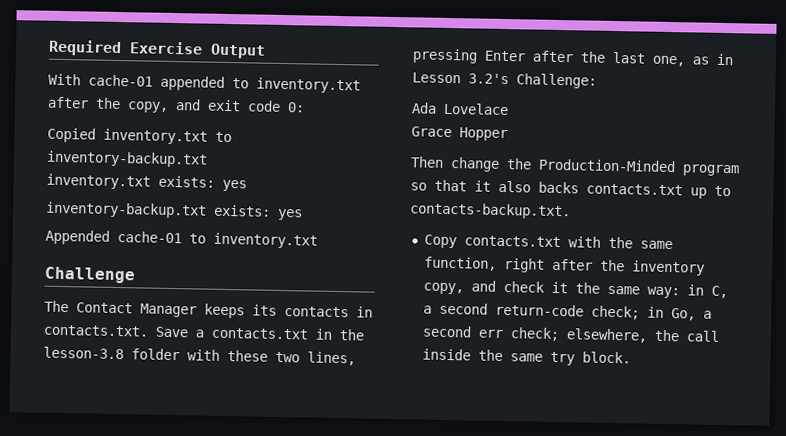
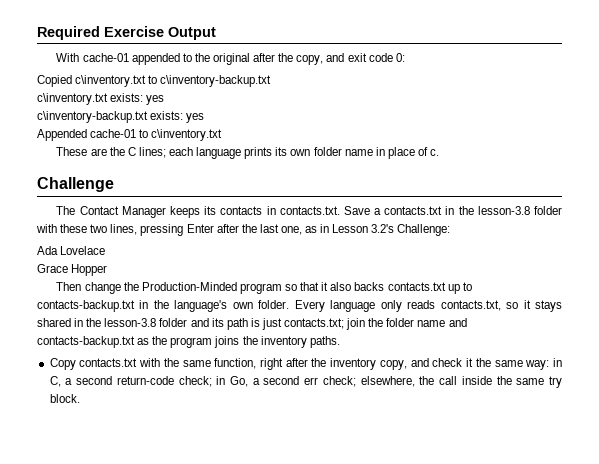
[256,77,361,94] inventory.txt -> [194,53,250,65] the original
[103,128,232,145] [46,150,208,168] [46,173,247,192] [45,201,207,219] inventory.txt to inventory-backup.txt // inventory.txt exists: yes // inventory-backup.txt -> [75,75,272,87] [37,93,165,105] [37,111,148,123] c\inventory.txt to c\inventory-backup.txt // c\inventory.txt exists: yes // c\inventory-backup.txt
[213,232,318,249] inventory.txt -> [151,129,223,141] [56,147,440,159] c\inventory.txt // These are the C lines; each language prints its own folder name in place of c.
[410,202,571,220] contacts-backup.txt. -> [37,300,562,312] [37,318,467,330] [37,336,340,348] contacts-backup.txt in the language's own folder. Every language only reads contacts.txt, so it stays shared in the lesson-3.8 folder and its path is just contacts.txt; join the folder name and contacts-backup.txt as the program joins the inventory paths.

